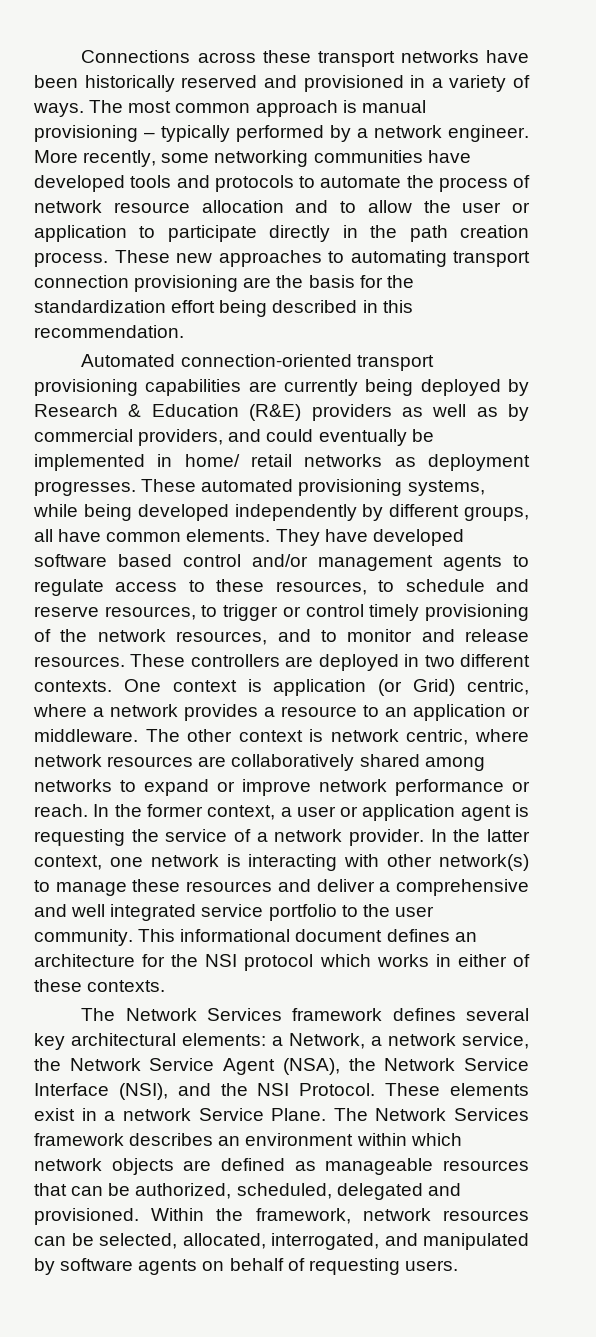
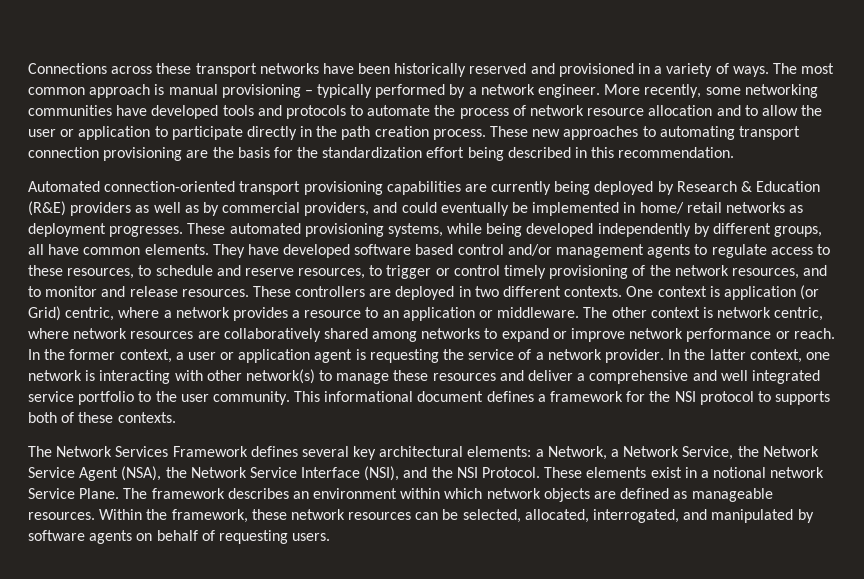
[454,932,477,942] [34,954,135,967] an architecture -> [537,391,624,402] a framework
[319,954,507,967] which works in either -> [757,391,831,405] [28,412,57,423] to supports both
[292,1008,383,1021] framework -> [172,446,248,457] Framework
[388,1033,529,1049] network service, -> [623,446,734,460] Network Service,
(116, 1116) none -> [713,467,767,478] notional
[375,1108,529,1121] Network Services -> (148, 493) none
[443,1160,530,1171] [34,1183,461,1200] [34,1208,139,1225] resources that can be authorized, scheduled, delegated and provisioned. -> [28,512,95,520] resources.
(351, 1216) none -> [251,509,287,520] these

